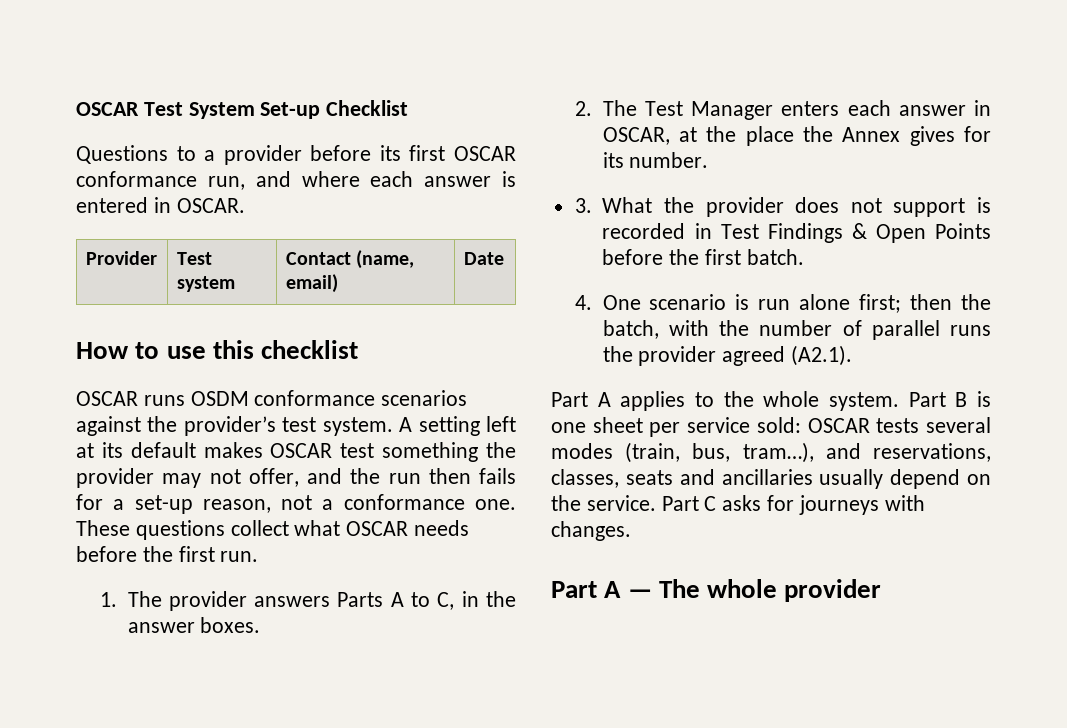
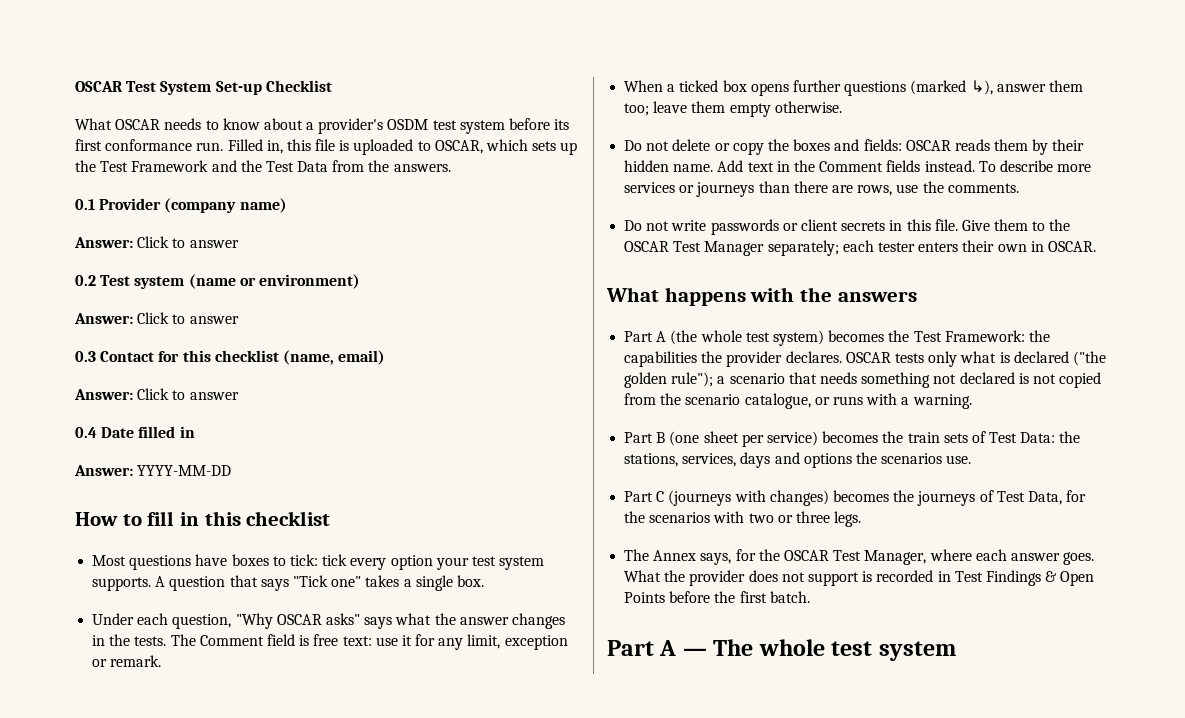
[76,145,516,165] [76,171,516,190] [76,197,245,213] [85,251,157,265] [176,252,212,265] [176,276,235,292] [285,250,414,269] [285,274,338,293] [463,252,504,265] [76,340,359,359] [76,390,468,406] [76,416,516,436] [76,442,516,462] [76,468,516,488] [76,494,516,514] [76,520,470,540] [76,546,259,562] [99,591,516,611] [127,617,261,633] [574,100,991,120] [602,126,991,146] [602,152,709,168] [574,198,592,213] Questions to a provider before its first OSCAR conformance run, and where each answer is entered in OSCAR. // Provider | Test system | Contact (name, email) | Date // How to use this checklist // OSCAR runs OSDM conformance scenarios against the provider’s test system. A setting left at its default makes OSCAR test something the provider may not offer, and the run then fails for a set-up reason, not a conformance one. These questions collect what OSCAR needs before the first run. // 1. The provider answers Parts A to C, in the answer boxes. // 2. The Test Manager enters each answer in OSCAR, at the place the Annex gives for its number. // 3. -> [75,118,570,134] [75,139,578,155] [75,160,451,172] [75,198,287,213] [74,236,239,248] [75,274,360,289] [74,312,239,324] [75,350,386,365] [74,388,239,400] [75,426,195,438] [74,465,232,476] [75,511,331,526] [92,554,545,570] [92,575,484,591] [92,613,565,629] [92,634,568,650] [92,655,162,667] [624,80,1083,96] [624,101,842,117] [624,139,1085,155] [624,160,1092,172] [624,181,1019,197] [624,219,1071,235] [624,240,1096,256] [606,287,917,306] [624,330,1050,346] [624,351,1106,367] [624,372,1102,388] [624,393,972,409] [624,431,1081,447] [624,452,972,468] [624,490,1087,506] [624,511,862,527] [624,549,1095,565] What OSCAR needs to know about a provider's OSDM test system before its first conformance run. Filled in, this file is uploaded to OSCAR, which sets up the Test Framework and the Test Data from the answers. // 0.1 Provider (company name) // Answer: Click to answer // 0.2 Test system (name or environment) // Answer: Click to answer // 0.3 Contact for this checklist (name, email) // Answer: Click to answer // 0.4 Date filled in // Answer: YYYY-MM-DD // How to fill in this checklist // Most questions have boxes to tick: tick every option your test system supports. A question that says "Tick one" takes a single box. // Under each question, "Why OSCAR asks" says what the answer changes in the tests. The Comment field is free text: use it for any limit, exception or remark. // When a ticked box opens further questions (marked ↳), answer them too; leave them empty otherwise. // Do not delete or copy the boxes and fields: OSCAR reads them by their hidden name. Add text in the Comment fields instead. To describe more services or journeys than there are rows, use the comments. // Do not write passwords or client secrets in this file. Give them to the OSCAR Test Manager separately; each tester enters their own in OSCAR. // What happens with the answers // Part A (the whole test system) becomes the Test Framework: the capabilities the provider declares. OSCAR tests only what is declared ("the golden rule"); a scenario that needs something not declared is not copied from the scenario catalogue, or runs with a warning. // Part B (one sheet per service) becomes the train sets of Test Data: the stations, services, days and options the scenarios use. // Part C (journeys with changes) becomes the journeys of Test Data, for the scenarios with two or three legs. // The Annex says, for the OSCAR Test Manager, where each answer goes.
[574,294,991,313] [602,320,991,340] [602,345,852,366] [551,391,991,411] [551,417,991,437] [551,442,991,463] [551,469,991,489] [551,495,925,515] [551,521,631,541] // 4. One scenario is run alone first; then the batch, with the number of parallel runs the provider agreed (A2.1). // Part A applies to the whole system. Part B is one sheet per service sold: OSCAR tests several modes (train, bus, tram…), and reservations, classes, seats and ancillaries usually depend on the service. Part C asks for journeys with changes. -> (810, 597) none
[784,579,882,602] provider -> [831,641,956,661] test system

